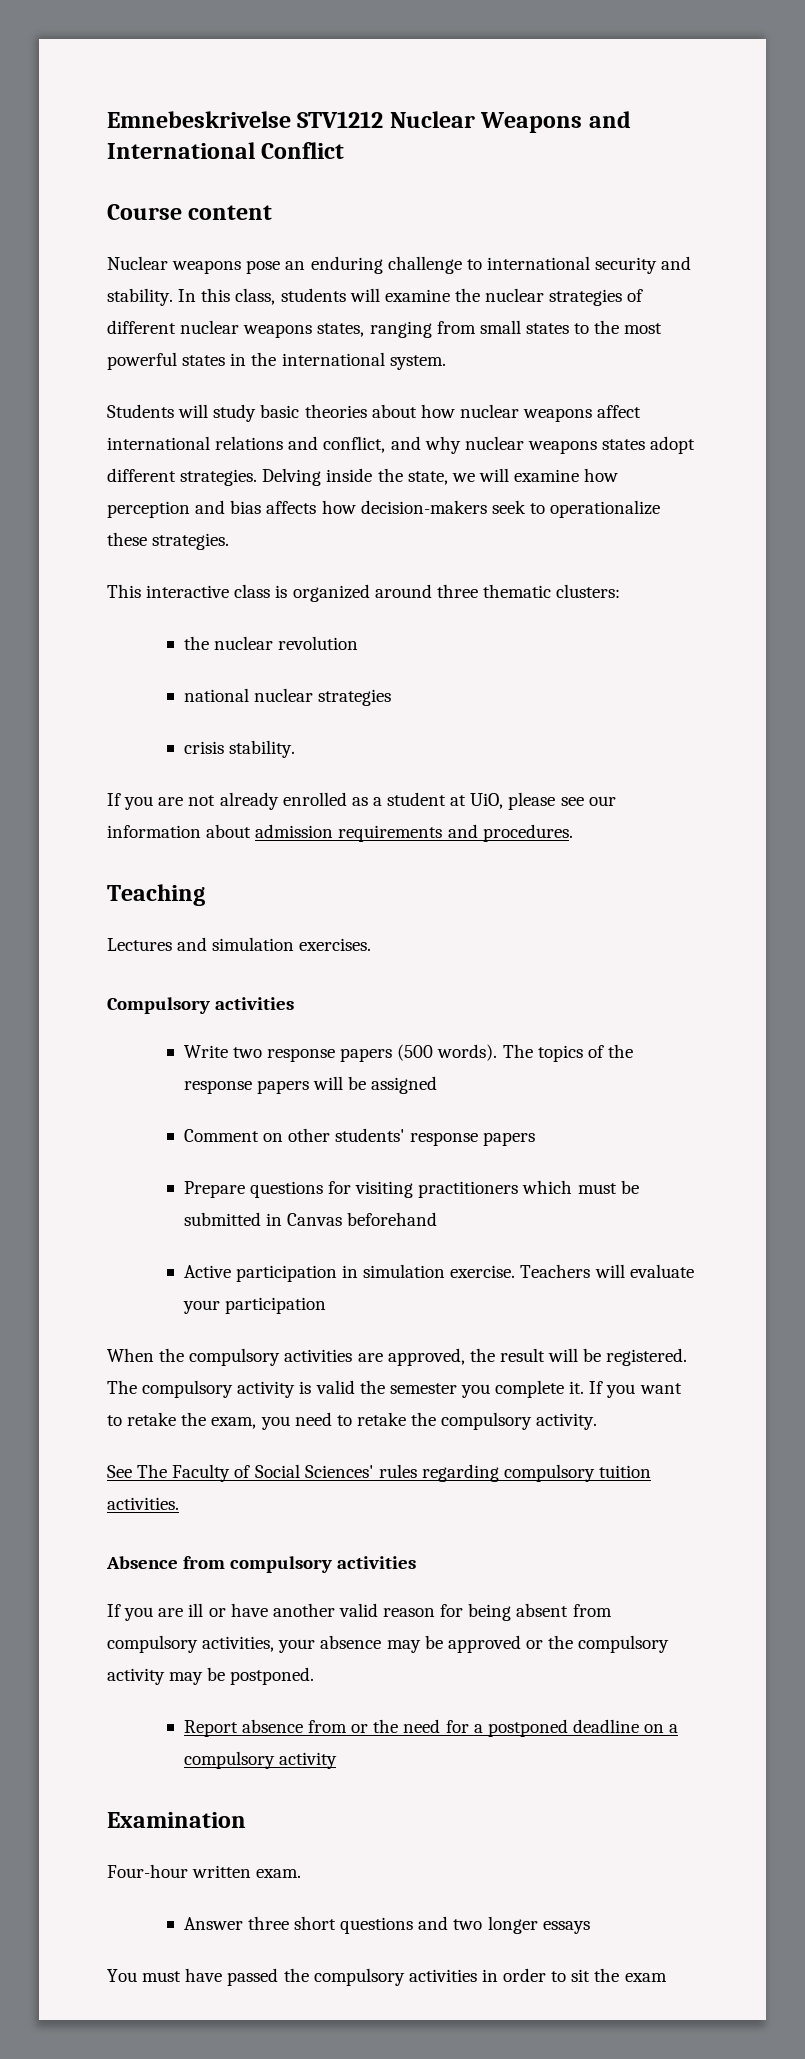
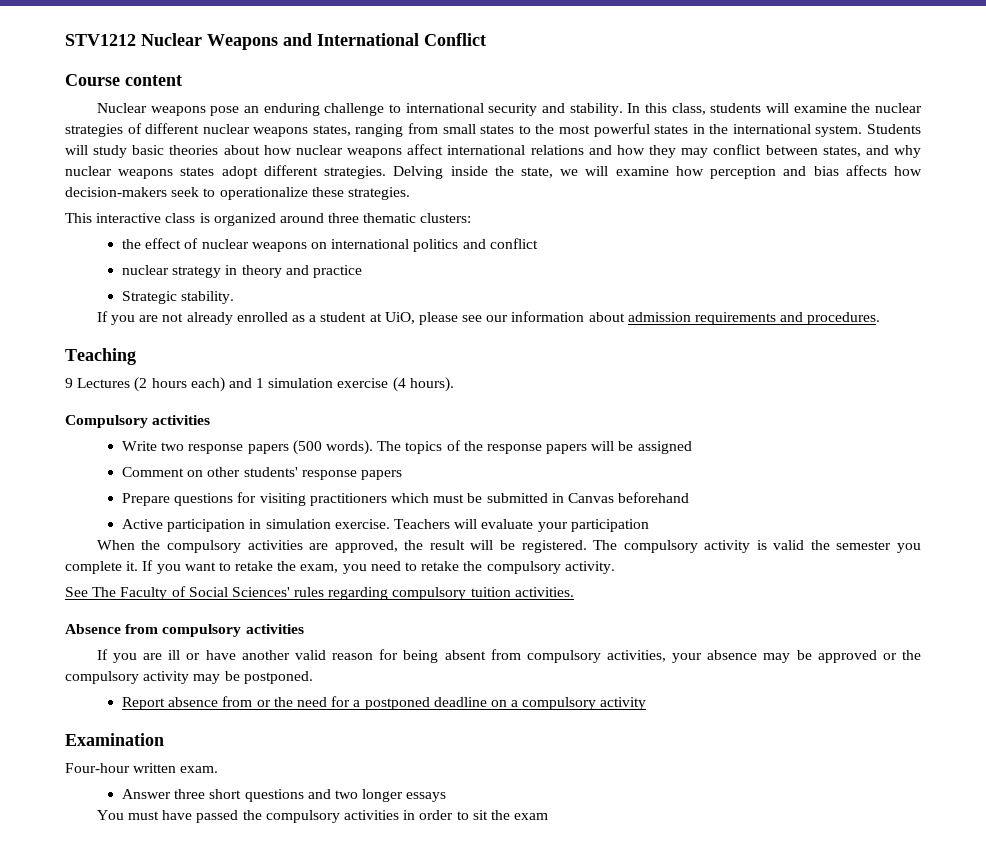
[107,111,291,128] Emnebeskrivelse -> (65, 40) none
(446, 362) // -> (863, 131) none
[323,436,386,453] conflict, -> [616,144,861,158] how they may conflict between states,
[213,636,359,650] [183,688,392,706] [183,741,224,754] nuclear revolution // national nuclear strategies // crisis -> [145,238,538,252] [122,265,362,278] [122,291,178,304] effect of nuclear weapons on international politics and conflict // nuclear strategy in theory and practice // Strategic
[107,937,372,951] Lectures and simulation exercises. -> [65,377,454,392] 9 Lectures (2 hours each) and 1 simulation exercise (4 hours).

